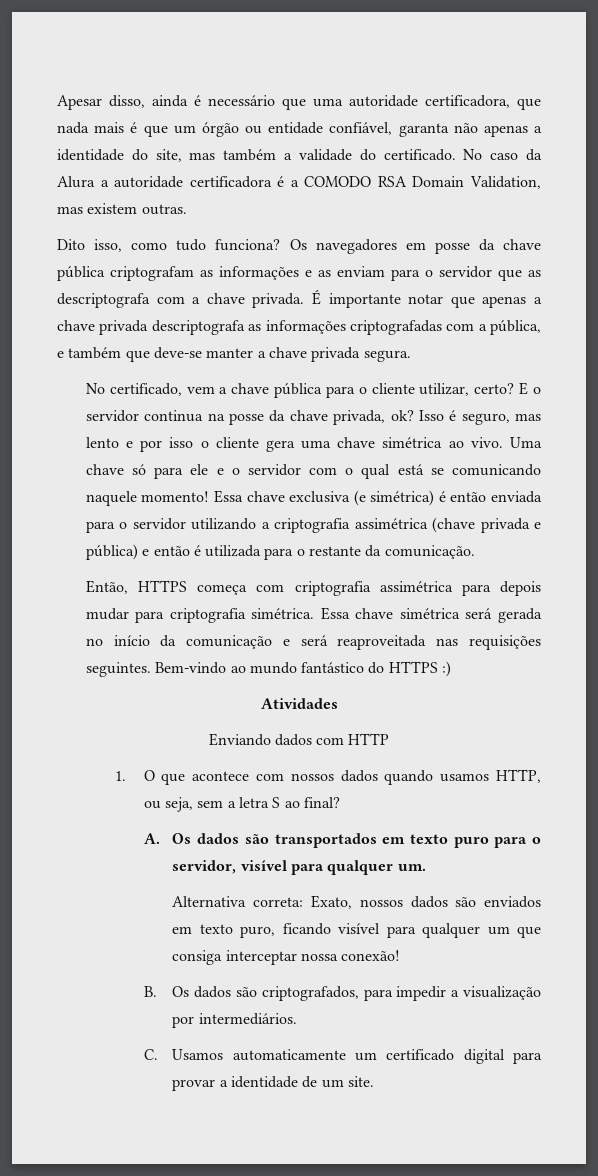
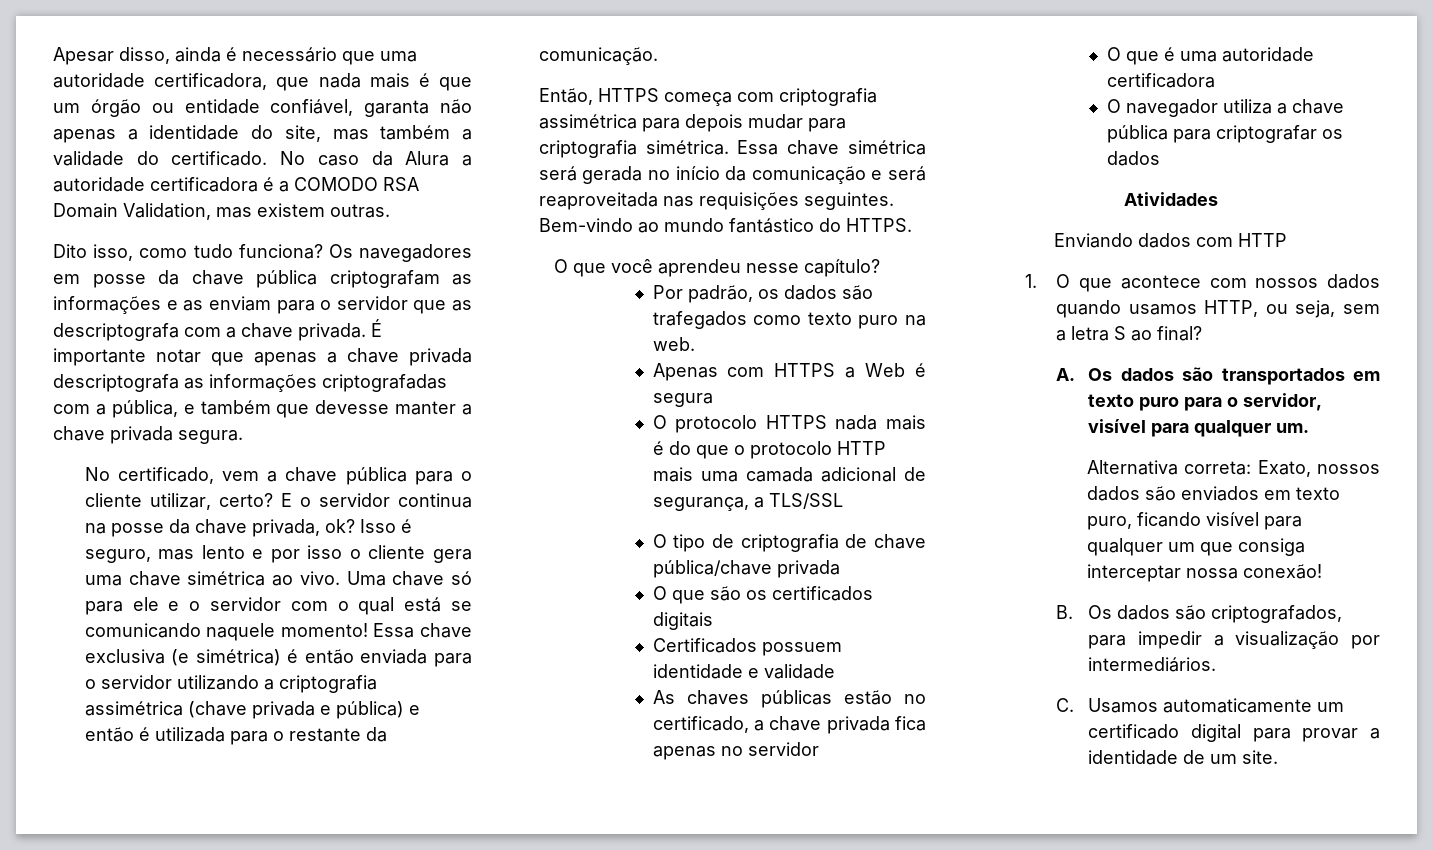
[153,347,202,359] deve-se -> [315,400,390,414] devesse
[388,661,452,677] HTTPS :) -> [845,218,912,232] [553,259,880,277] [652,285,873,303] [652,311,926,329] [652,337,695,351] [652,363,926,381] [652,393,713,407] [652,415,926,433] [652,441,886,459] [652,467,926,482] [652,493,843,511] [652,534,926,552] [652,560,840,578] [652,586,873,604] [652,612,713,630] [652,638,842,656] [652,664,835,679] [652,690,926,708] [652,716,926,734] [652,742,819,760] [1106,47,1314,65] [1106,73,1215,88] [1106,99,1344,117] [1106,125,1343,143] [1106,151,1160,166] HTTPS. // O que você aprendeu nesse capítulo? // Por padrão, os dados são trafegados como texto puro na web. // Apenas com HTTPS a Web é segura // O protocolo HTTPS nada mais é do que o protocolo HTTP mais uma camada adicional de segurança, a TLS/SSL // O tipo de criptografia de chave pública/chave privada // O que são os certificados digitais // Certificados possuem identidade e validade // As chaves públicas estão no certificado, a chave privada fica apenas no servidor // O que é uma autoridade certificadora // O navegador utiliza a chave pública para criptografar os dados

